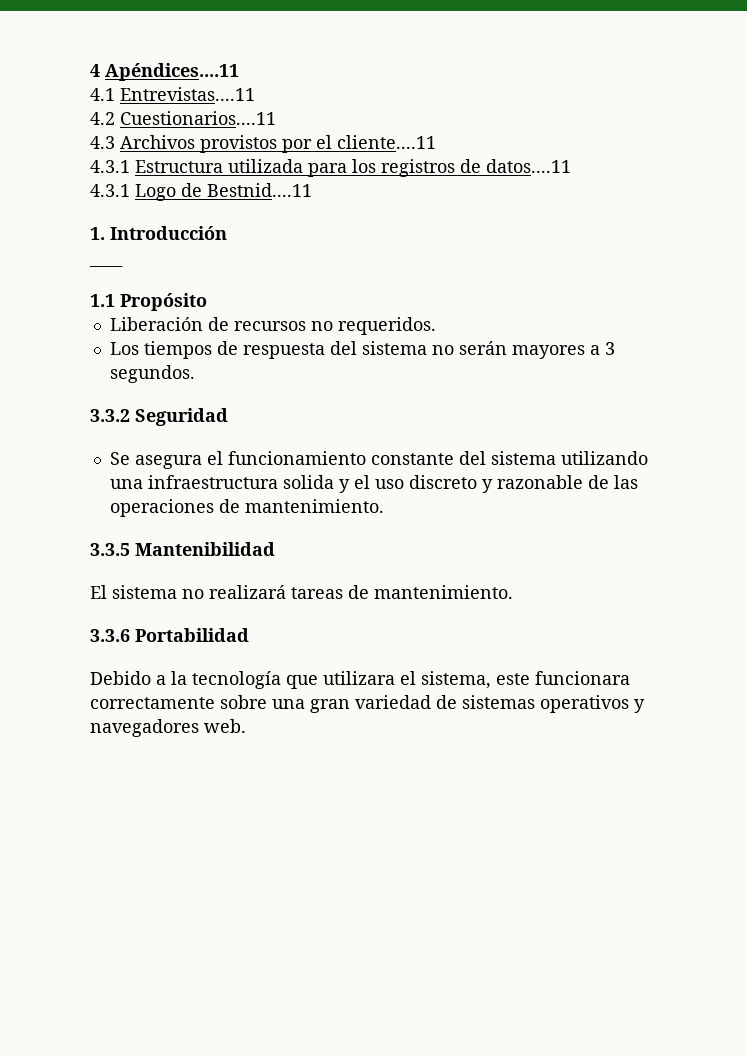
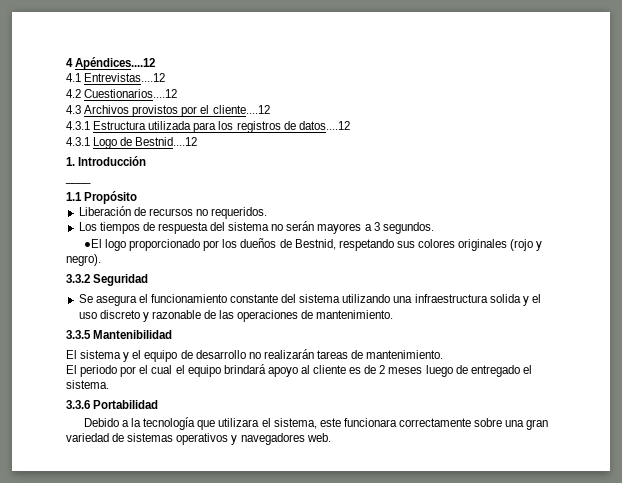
[105,63,239,81] Apéndices....11 -> [75,57,156,70] Apéndices....12
[120,87,255,101] Entrevistas....11 -> [84,73,166,82] Entrevistas....12
[120,111,276,125] Cuestionarios....11 -> [84,89,178,98] Cuestionarios....12
[337,135,436,149] cliente....11 -> [212,105,270,114] cliente....12
[486,159,571,173] datos....11 -> [298,121,350,130] datos....12
[207,183,312,197] Bestnid....11 -> [135,137,198,146] Bestnid....12
(195, 374) none -> [83,238,543,251] [66,254,101,266] // ●El logo proporcionado por los dueños de Bestnid, respetando sus colores originales (rojo y negro).
[182,585,513,599] no realizará tareas de mantenimiento. -> [123,349,444,362] [66,364,532,377] [66,380,109,389] y el equipo de desarrollo no realizarán tareas de mantenimiento. // El periodo por el cual el equipo brindará apoyo al cliente es de 2 meses luego de entregado el sistema.

